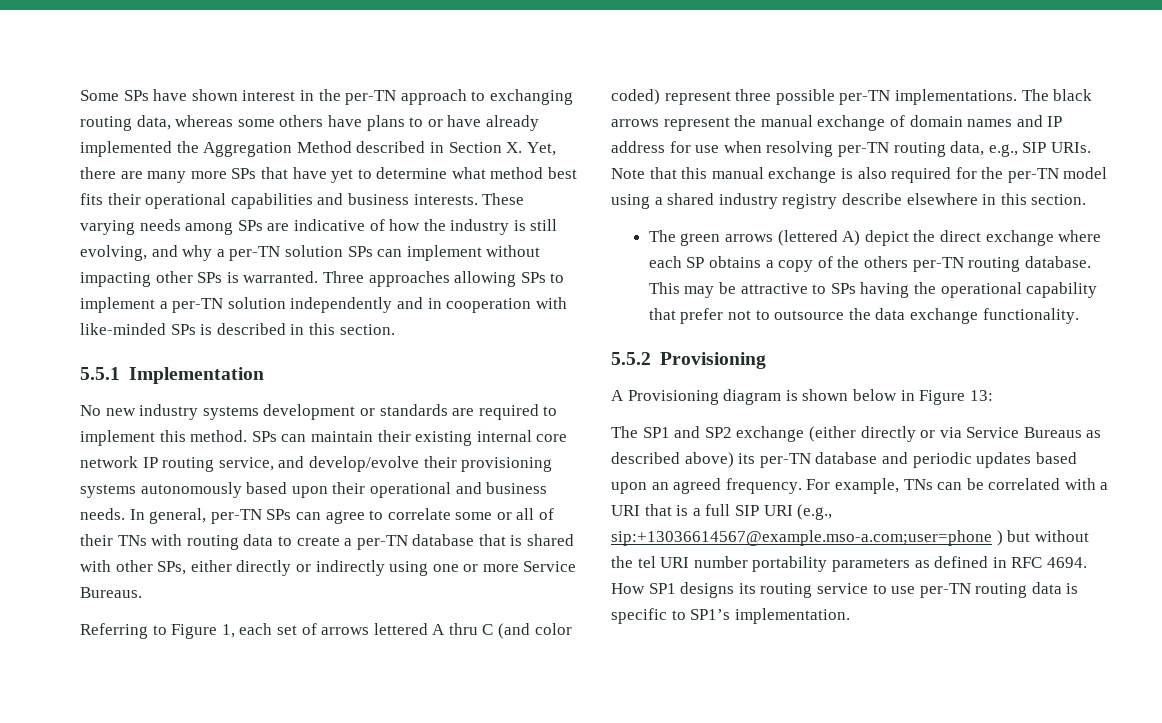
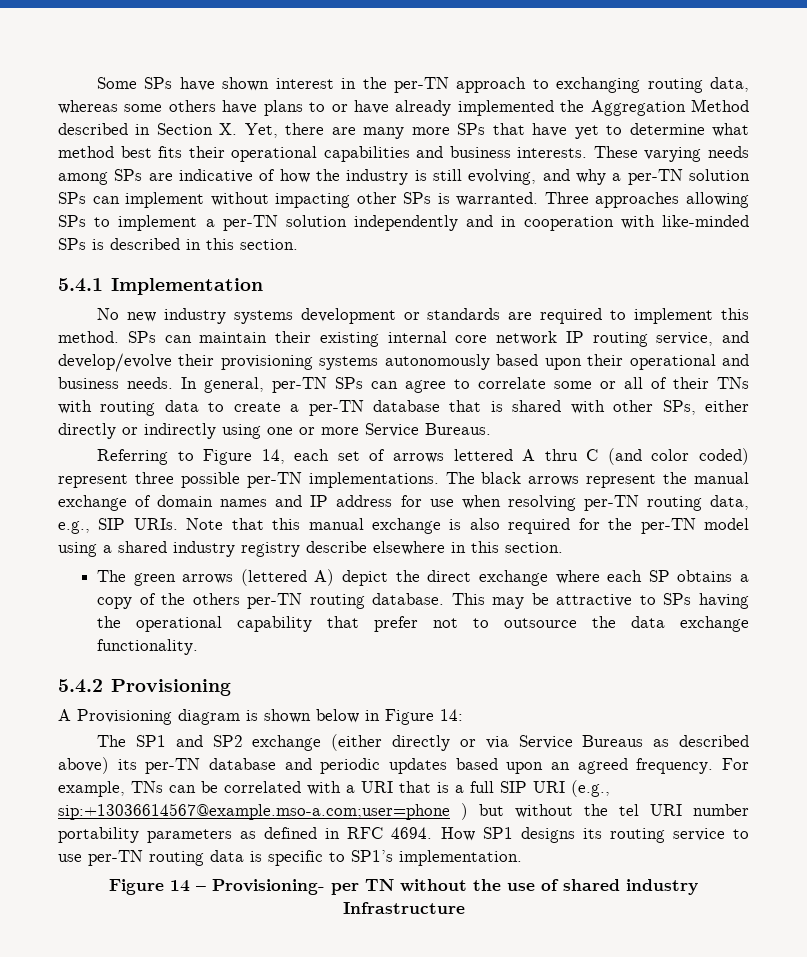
[80,367,120,380] 5.5.1 -> [58,278,103,292] 5.4.1
[221,624,235,638] 1, -> [261,449,285,464] 14,
[611,352,651,365] 5.5.2 -> [58,679,103,693] 5.4.2
[969,390,993,401] 13: -> [440,709,463,721] 14:
(850, 616) none -> [109,879,698,895] [342,902,465,914] // Figure 14 – Provisioning- per TN without the use of shared industry Infrastructure

